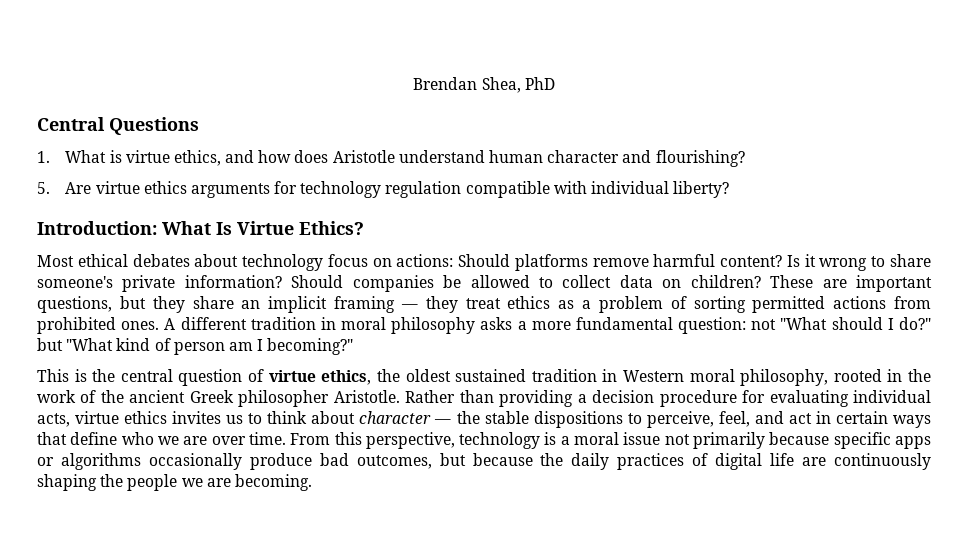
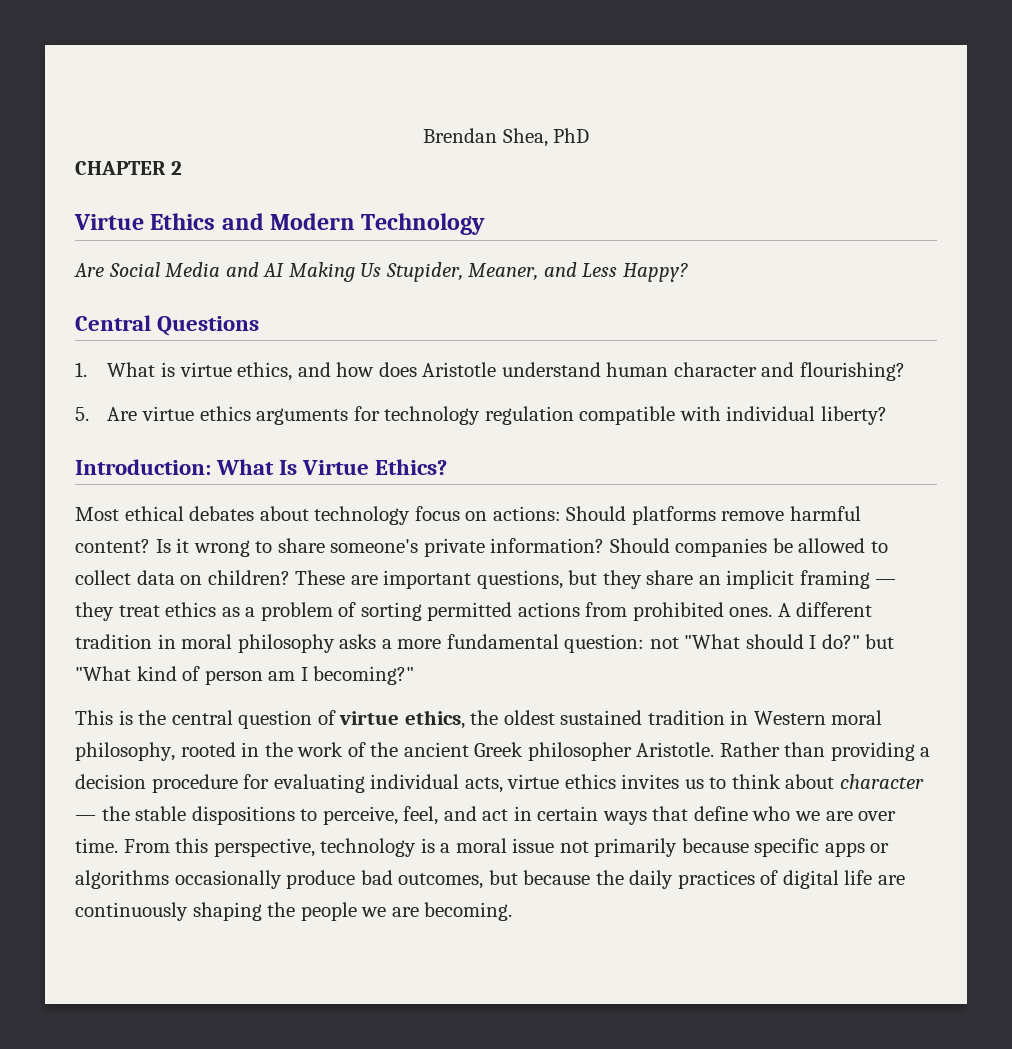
(555, 83) none -> [75,161,182,175] [74,213,486,235] [74,262,688,282] // CHAPTER 2 // Virtue Ethics and Modern Technology // Are Social Media and AI Making Us Stupider, Meaner, and Less Happy?

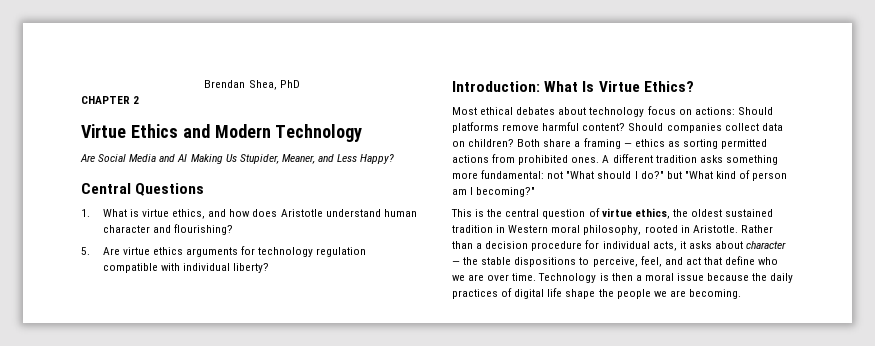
[155,538,888,557] [75,570,897,589] [75,602,357,621] Is it wrong to share someone's private information? Should companies be allowed to collect data on children? These are important questions, but they share an implicit framing — they treat ethics as a problem of -> [628,123,783,133] [452,138,680,149] Should companies collect data on children? Both share a framing — ethics as
[157,634,645,653] in moral philosophy asks a more fundamental question: -> [699,155,778,165] [452,170,545,179] asks something more fundamental:
[264,742,632,761] the work of the ancient Greek philosopher -> (690, 229) none
[830,742,915,761] providing -> (473, 245) none
[273,774,365,793] evaluating -> (600, 244) none
[507,774,781,789] virtue ethics invites us to think -> [679,241,712,249] it asks
[513,806,647,825] in certain ways -> (701, 261) none
[123,838,890,857] [75,870,518,889] From this perspective, technology is a moral issue not primarily because specific apps or algorithms occasionally produce bad outcomes, but -> [538,273,704,283] Technology is then a moral issue
[877,875,905,885] [75,902,262,921] are continuously shaping -> [565,289,596,299] shape

